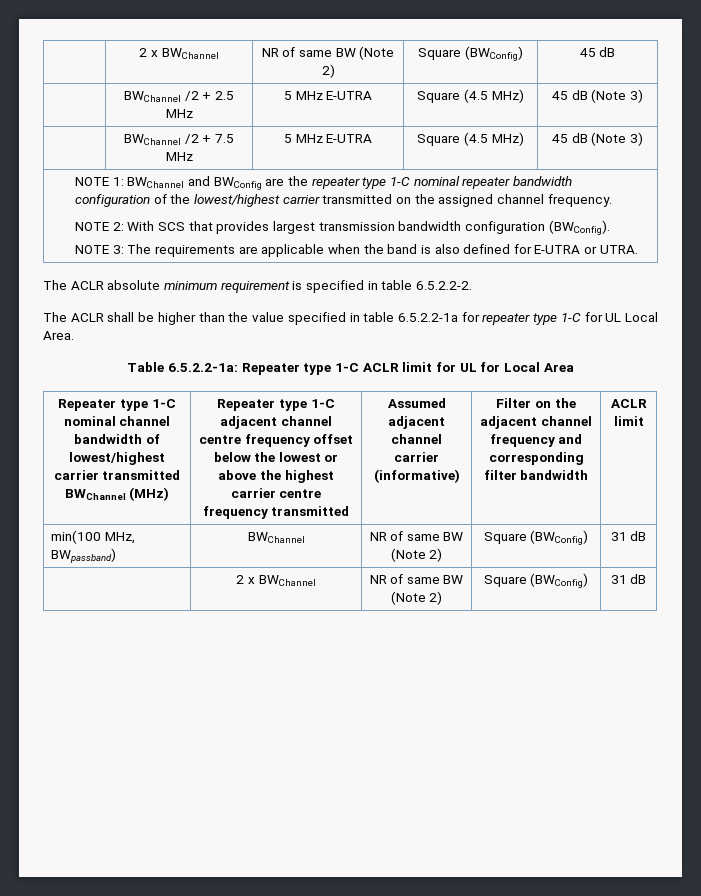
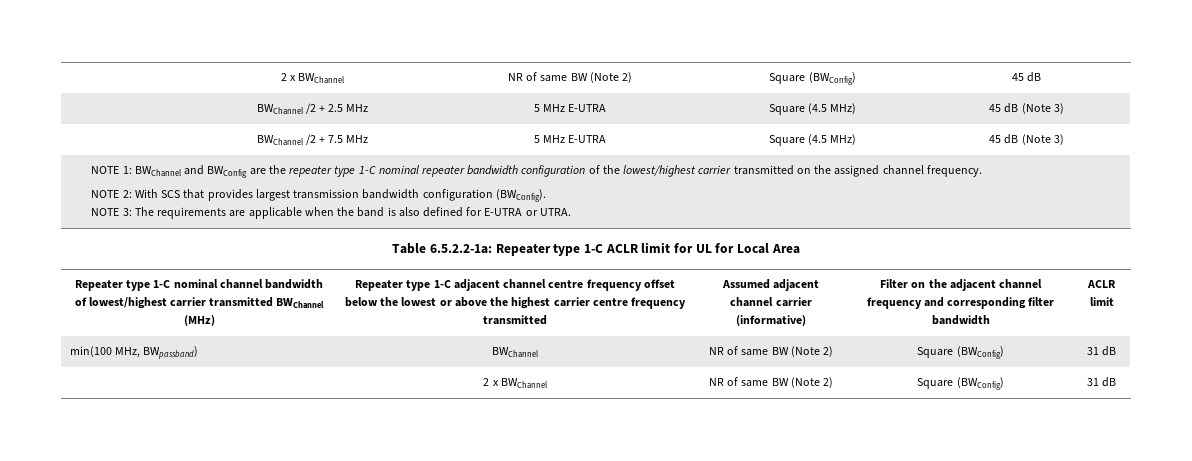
[43,280,472,293] [43,312,658,325] [43,331,74,340] // The ACLR absolute minimum requirement is specified in table 6.5.2.2-2. // The ACLR shall be higher than the value specified in table 6.5.2.2-1a for repeater type 1-C for UL Local Area. -> (571, 212) none

